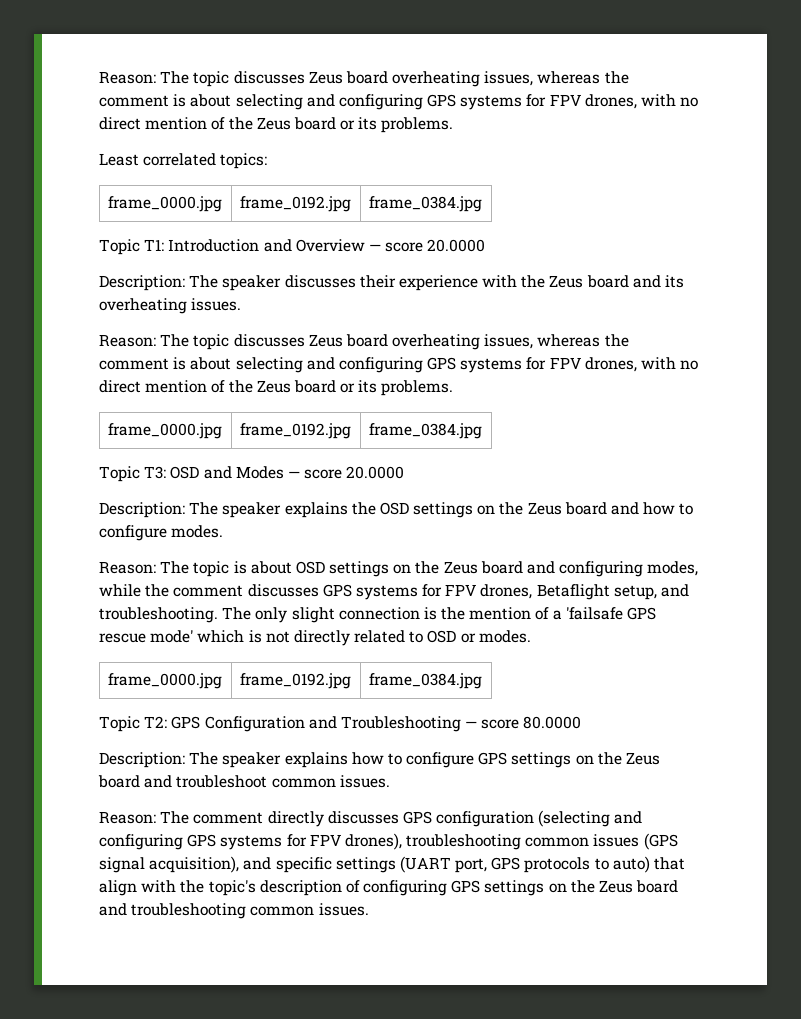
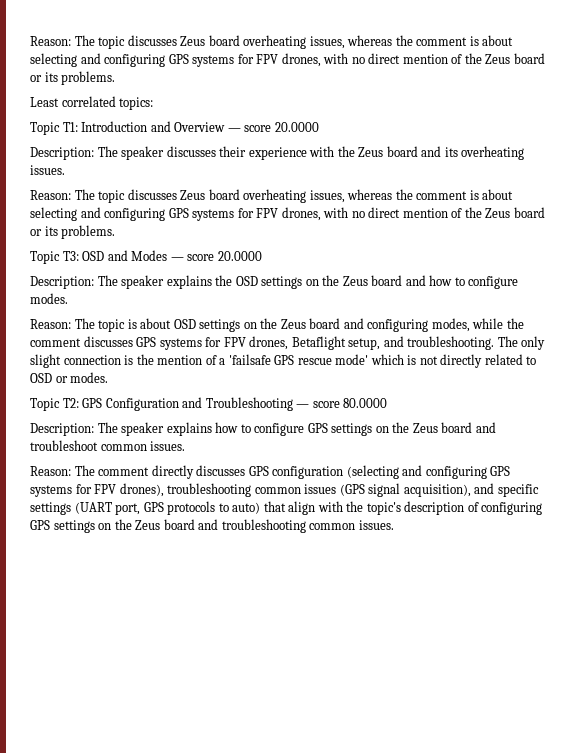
[107,196,222,212] [239,196,351,212] [368,196,482,212] // frame_0000.jpg | frame_0192.jpg | frame_0384.jpg -> (154, 103) none
[107,423,222,439] [239,423,351,439] [368,423,482,439] // frame_0000.jpg | frame_0192.jpg | frame_0384.jpg -> (116, 232) none
[107,673,222,689] [239,673,351,689] [368,673,482,689] // frame_0000.jpg | frame_0192.jpg | frame_0384.jpg -> (109, 377) none

